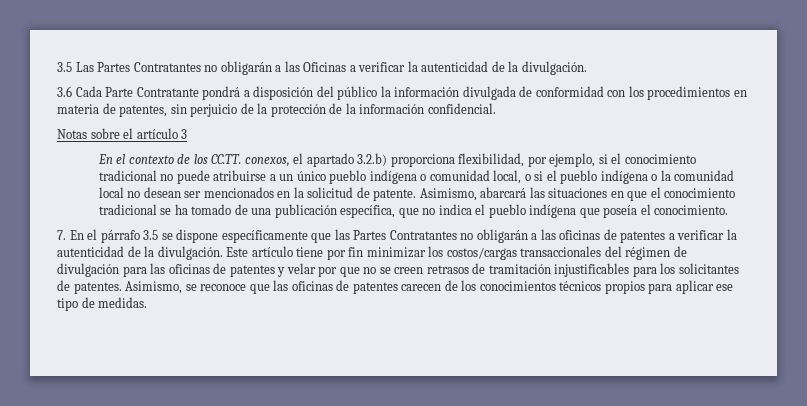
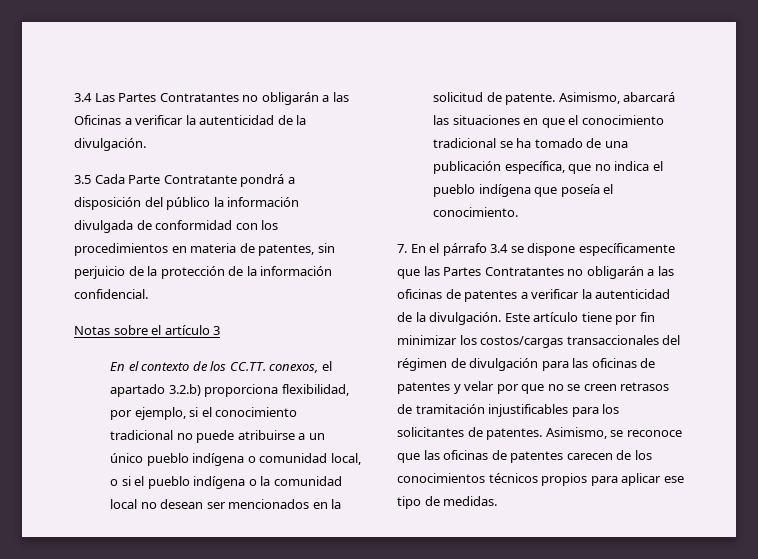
[57,62,72,72] 3.5 -> [74,93,92,102] 3.4
[57,86,72,97] 3.6 -> [74,175,91,184] 3.5
[143,230,159,240] 3.5 -> [490,244,509,253] 3.4

